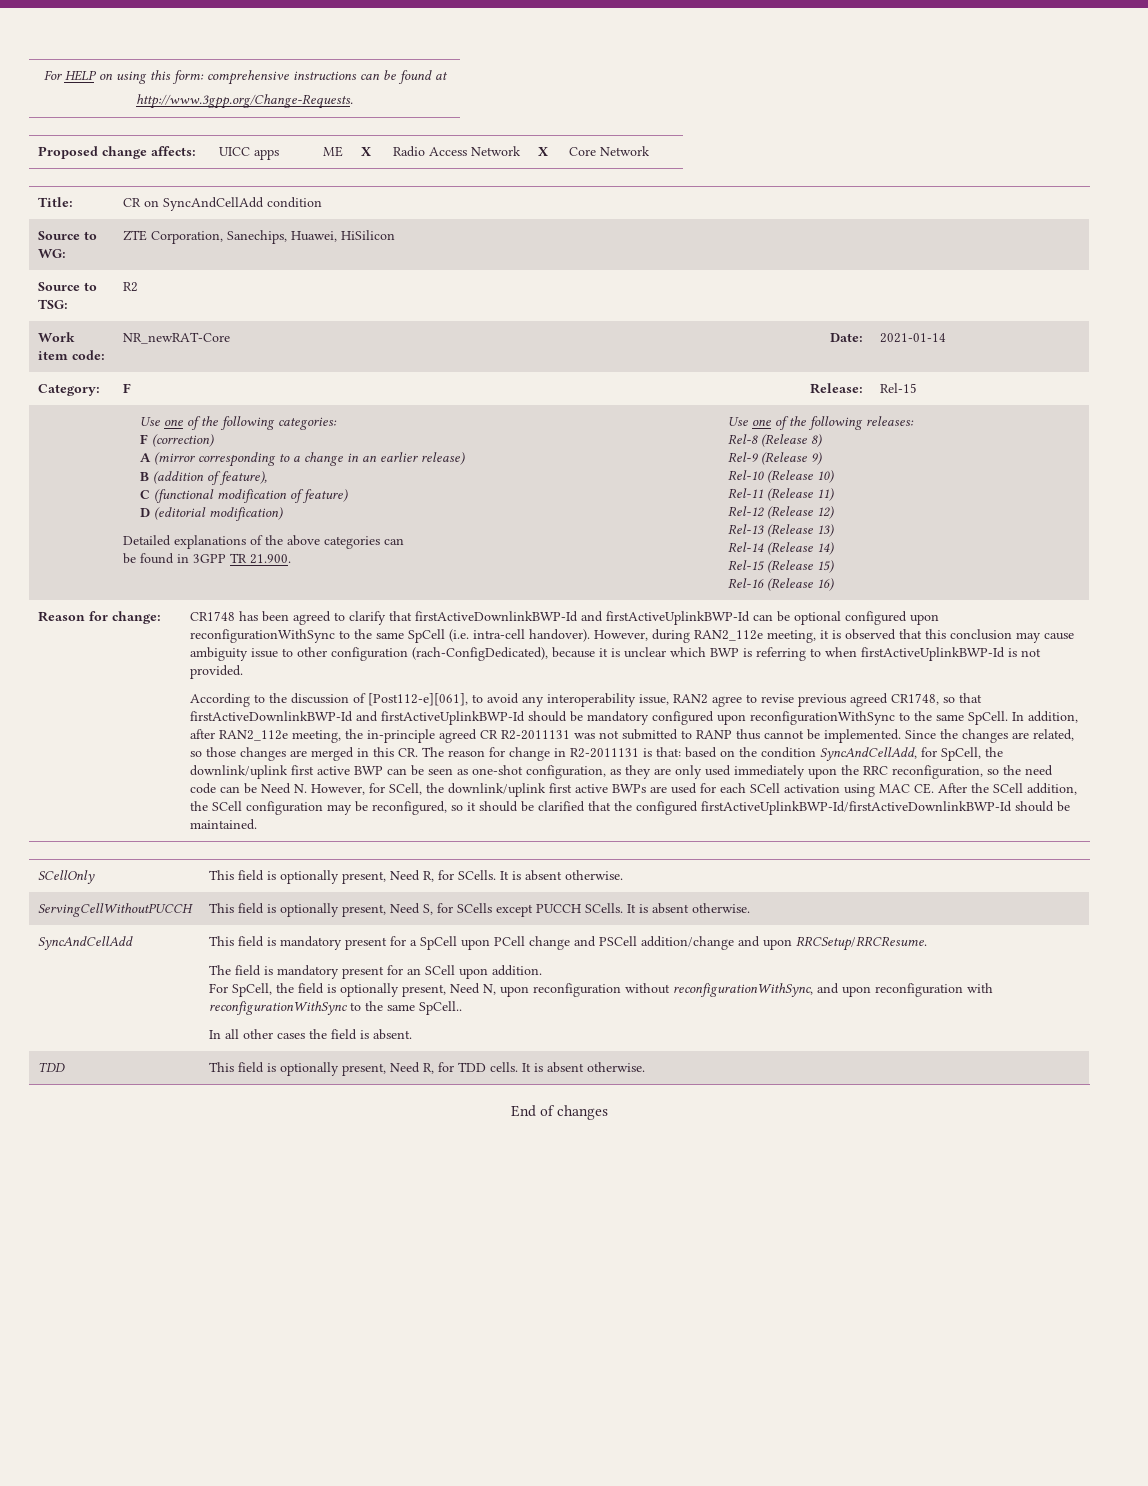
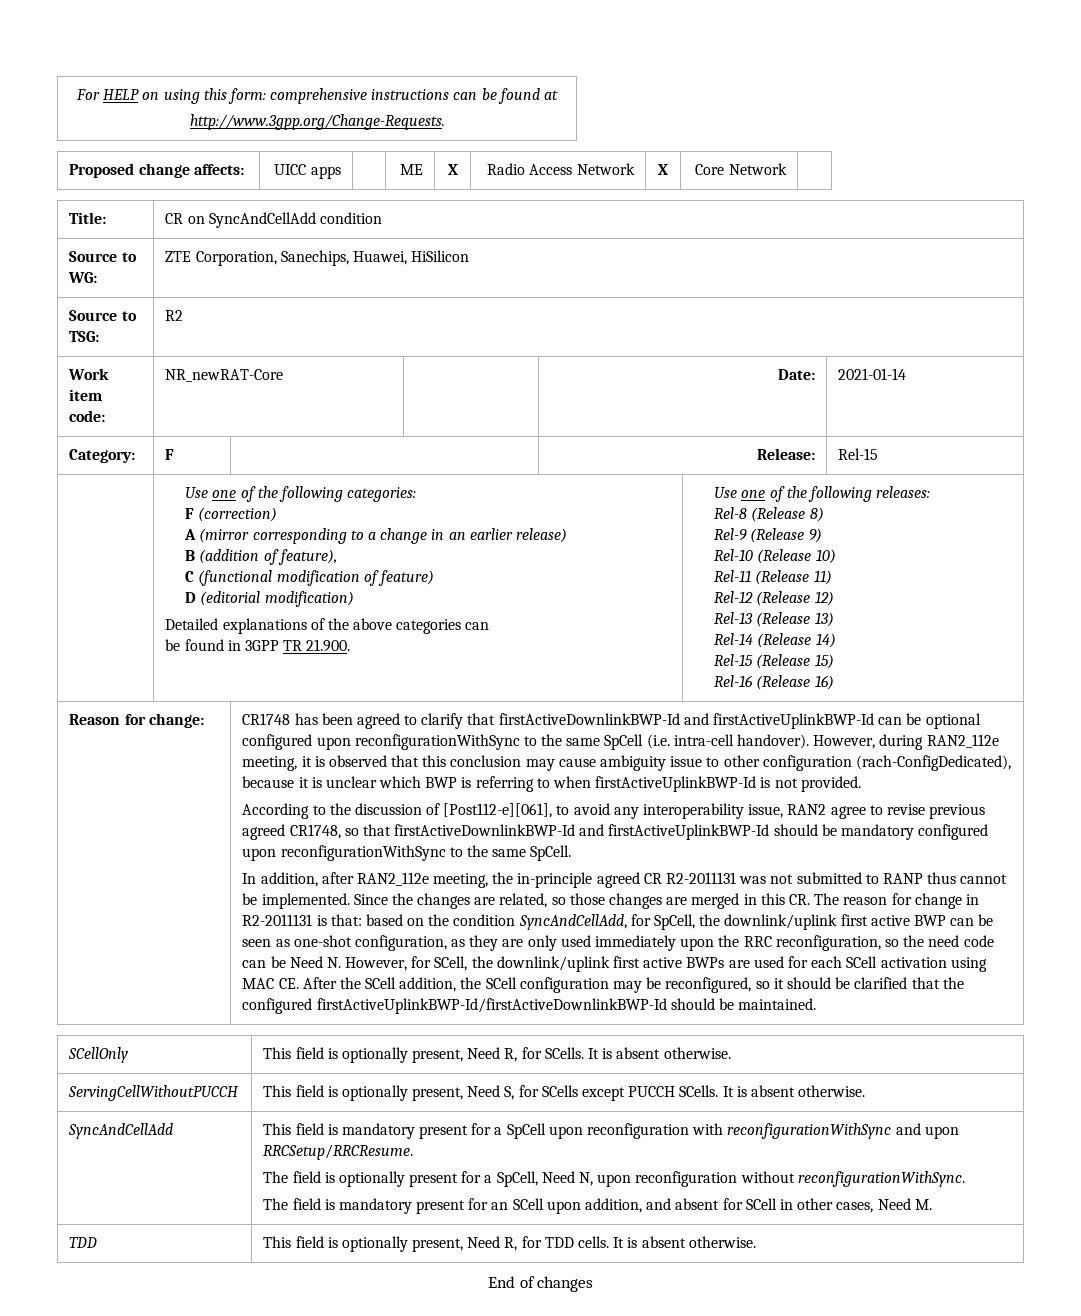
(1008, 718) none -> (572, 853) //
[493,936,927,951] PCell change and PSCell addition/change and upon RRCSetup/RRCResume. -> [587,1123,959,1139] [263,1144,414,1160] [263,1171,965,1187] reconfiguration with reconfigurationWithSync and upon RRCSetup/RRCResume. // The field is optionally present for a SpCell, Need N, upon reconfiguration without reconfigurationWithSync.
[491,965,542,976] [208,983,993,997] [208,1001,462,1015] [208,1029,412,1040] addition. // For SpCell, the field is optionally present, Need N, upon reconfiguration without reconfigurationWithSync, and upon reconfiguration with reconfigurationWithSync to the same SpCell.. // In all other cases the field is absent. -> [585,1198,932,1213] addition, and absent for SCell in other cases, Need M.

